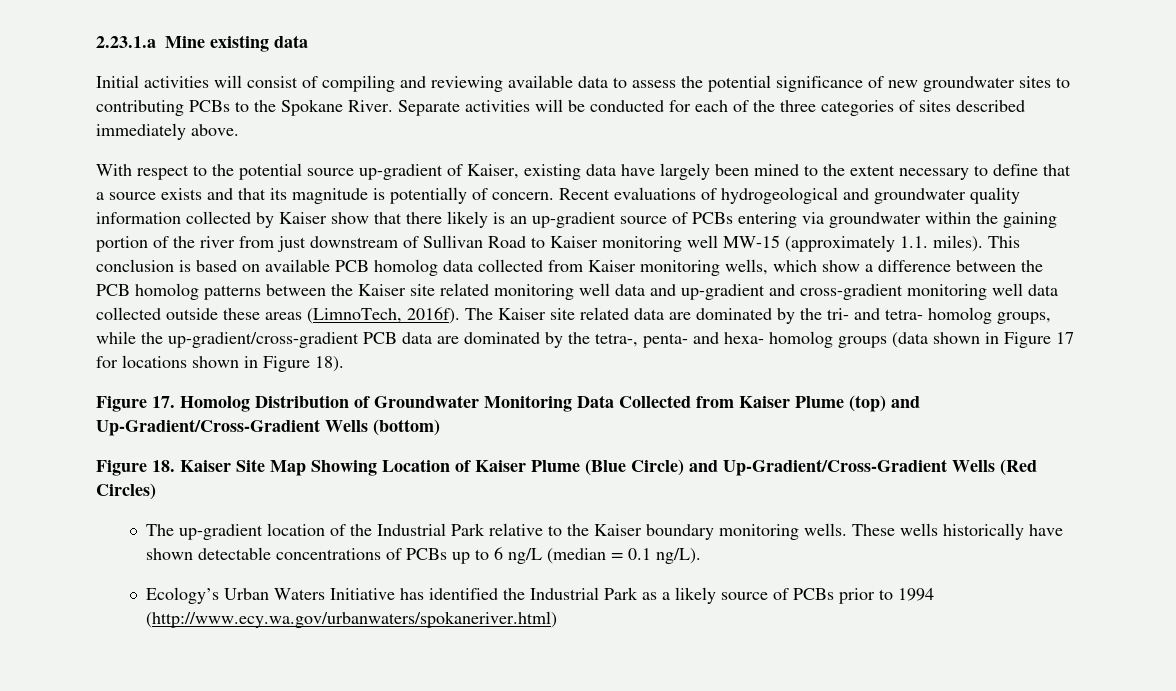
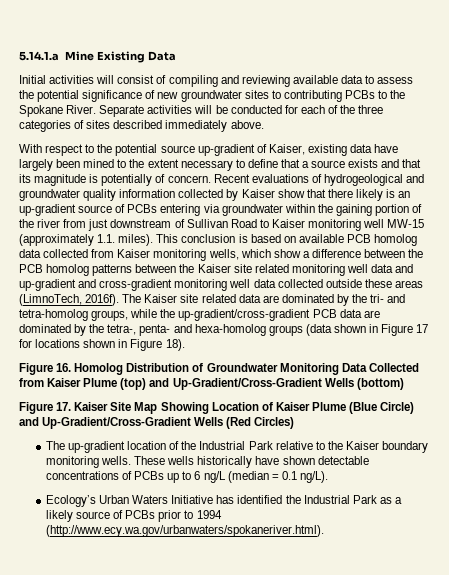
[96,35,308,52] 2.23.1.a Mine existing data -> [19,51,176,63] 5.14.1.a Mine Existing Data
[885,307,992,324] tetra- homolog -> [19,309,88,321] tetra-homolog
[724,331,833,348] hexa- homolog -> [194,324,266,336] hexa-homolog
[152,396,175,408] 17. -> [56,363,72,372] 16.
[152,460,175,472] 18. -> [56,402,72,411] 17.
[145,611,557,628] (http://www.ecy.wa.gov/urbanwaters/spokaneriver.html) -> [45,525,324,537] (http://www.ecy.wa.gov/urbanwaters/spokaneriver.html).

